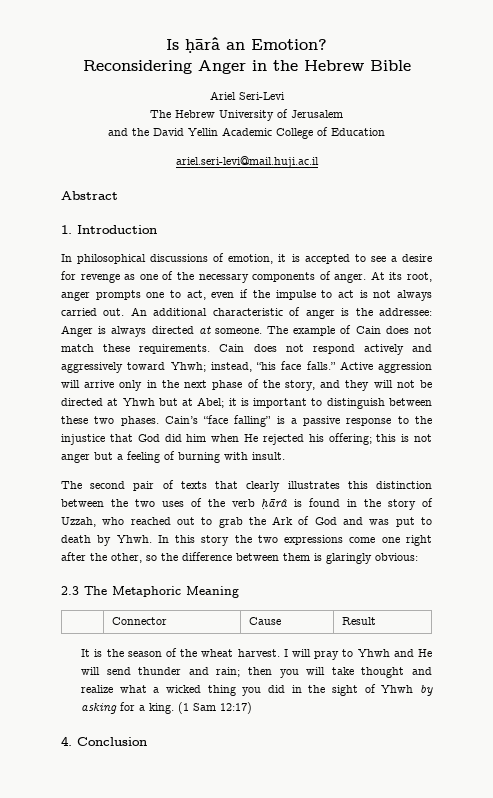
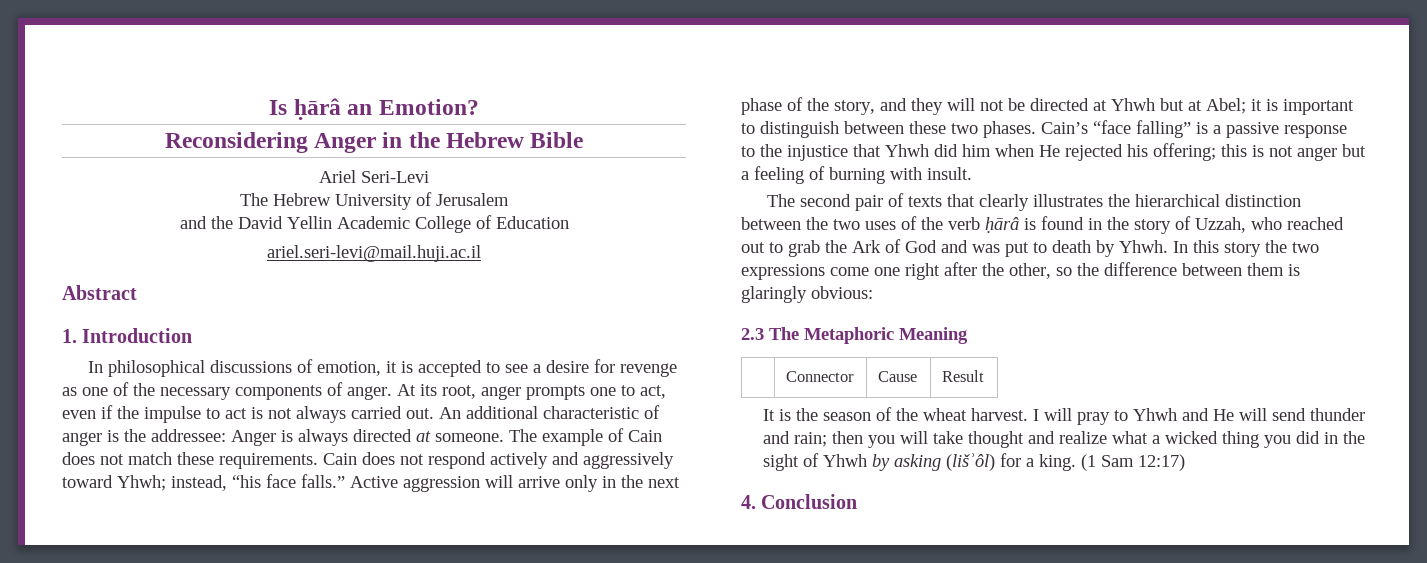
[137,434,160,442] God -> [885,144,929,157] Yhwh
[347,481,368,489] this -> [1108,194,1221,207] the hierarchical
(118, 708) none -> [945,453,995,471] (lišʾôl)

